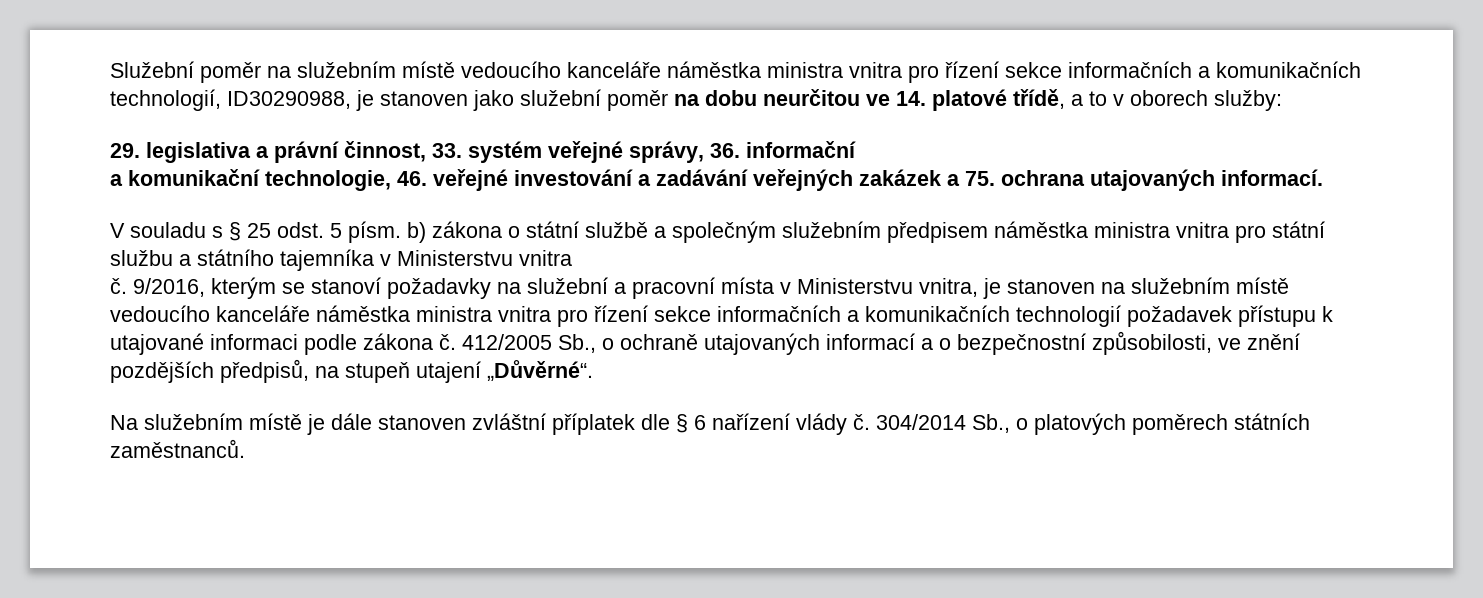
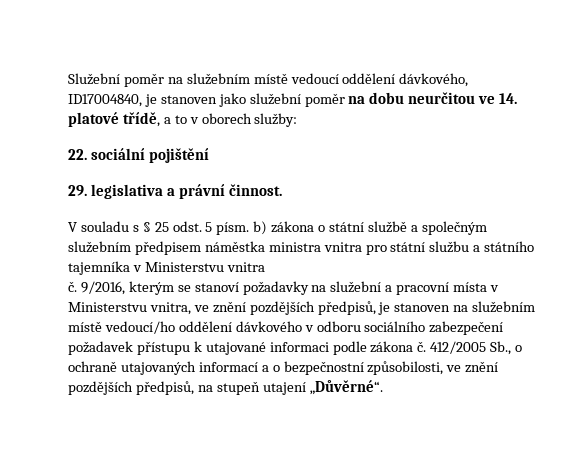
[461,61,1361,83] [110,89,351,111] vedoucího kanceláře náměstka ministra vnitra pro řízení sekce informačních a komunikačních technologií, ID30290988, -> [290,73,469,87] [68,94,142,107] vedoucí oddělení dávkového, ID17004840,
(1282, 100) none -> [68,148,209,163] // 22. sociální pojištění
[344,141,856,163] [110,169,1323,191] činnost, 33. systém veřejné správy, 36. informační // a komunikační technologie, 46. veřejné investování a zadávání veřejných zakázek a 75. ochrana utajovaných informací. -> [228,184,282,196] činnost.
(978, 287) none -> [193,301,376,315] ve znění pozdějších předpisů,
[110,305,1121,327] vedoucího kanceláře náměstka ministra vnitra pro řízení sekce informačních a komunikačních technologií -> [104,321,504,335] vedoucí/ho oddělení dávkového v odboru sociálního zabezpečení
[110,413,1310,435] [110,439,245,458] // Na služebním místě je dále stanoven zvláštní příplatek dle § 6 nařízení vlády č. 304/2014 Sb., o platových poměrech státních zaměstnanců. -> (383, 387) none

